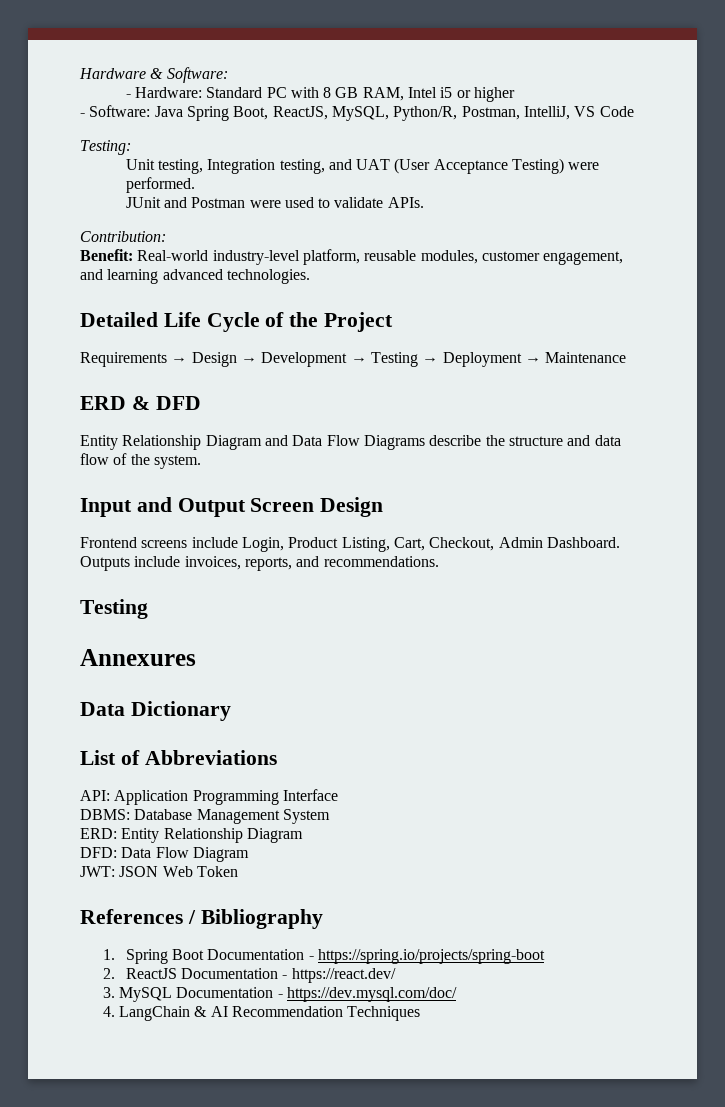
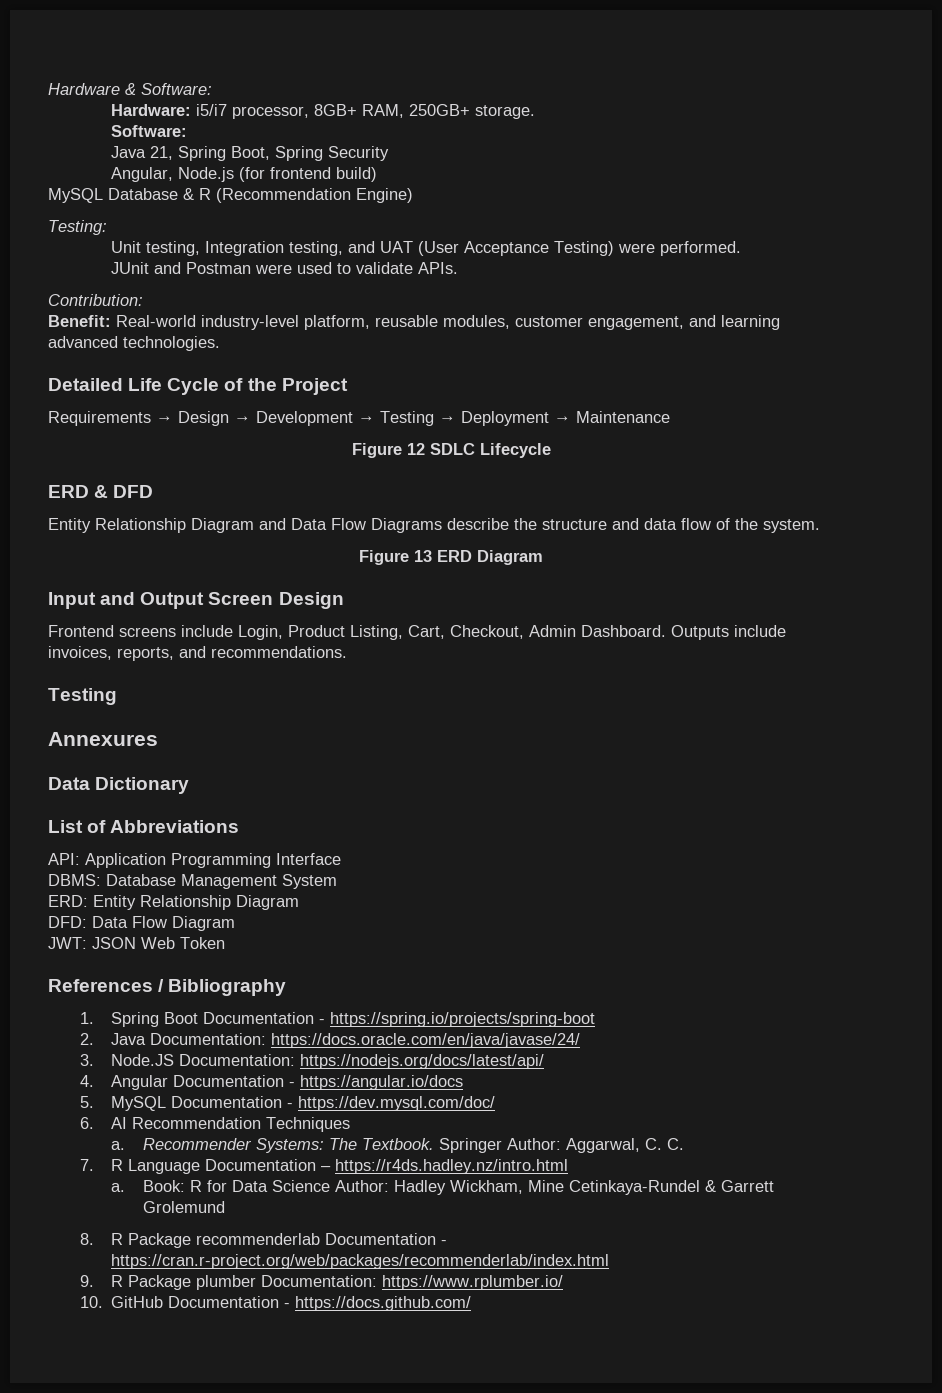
[125,87,516,102] [80,105,634,121] - Hardware: Standard PC with 8 GB RAM, Intel i5 or higher // - Software: Java Spring Boot, ReactJS, MySQL, Python/R, Postman, IntelliJ, VS Code -> [111,104,536,119] [111,125,188,137] [111,146,390,161] [111,167,378,182] [48,188,413,203] Hardware: i5/i7 processor, 8GB+ RAM, 250GB+ storage. // Software: // Java 21, Spring Boot, Spring Security // Angular, Node.js (for frontend build) // MySQL Database & R (Recommendation Engine)
(627, 357) none -> [351,443,551,458] // Figure 12 SDLC Lifecycle
(201, 462) none -> [359,550,543,565] // Figure 13 ERD Diagram
[125,968,396,983] [102,987,115,998] ReactJS Documentation - https://react.dev/ // 3. -> [111,1033,581,1048] [79,1054,545,1069] [79,1075,464,1090] [79,1096,94,1108] Java Documentation: https://docs.oracle.com/en/java/javase/24/ // 3. Node.JS Documentation: https://nodejs.org/docs/latest/api/ // 4. Angular Documentation - https://angular.io/docs // 5.
[102,1006,208,1021] 4. LangChain & -> [79,1117,94,1129] 6.
(421, 1013) none -> [111,1138,684,1153] [79,1159,569,1174] [111,1180,774,1195] [142,1201,225,1213] [79,1233,448,1248] [111,1254,610,1269] [79,1275,564,1290] [79,1296,472,1311] // a. Recommender Systems: The Textbook. Springer Author: Aggarwal, C. C. // 7. R Language Documentation – https://r4ds.hadley.nz/intro.html // a. Book: R for Data Science Author: Hadley Wickham, Mine Cetinkaya-Rundel & Garrett Grolemund // 8. R Package recommenderlab Documentation - https://cran.r-project.org/web/packages/recommenderlab/index.html // 9. R Package plumber Documentation: https://www.rplumber.io/ // 10. GitHub Documentation - https://docs.github.com/

